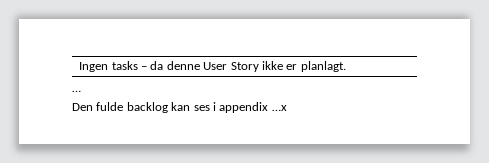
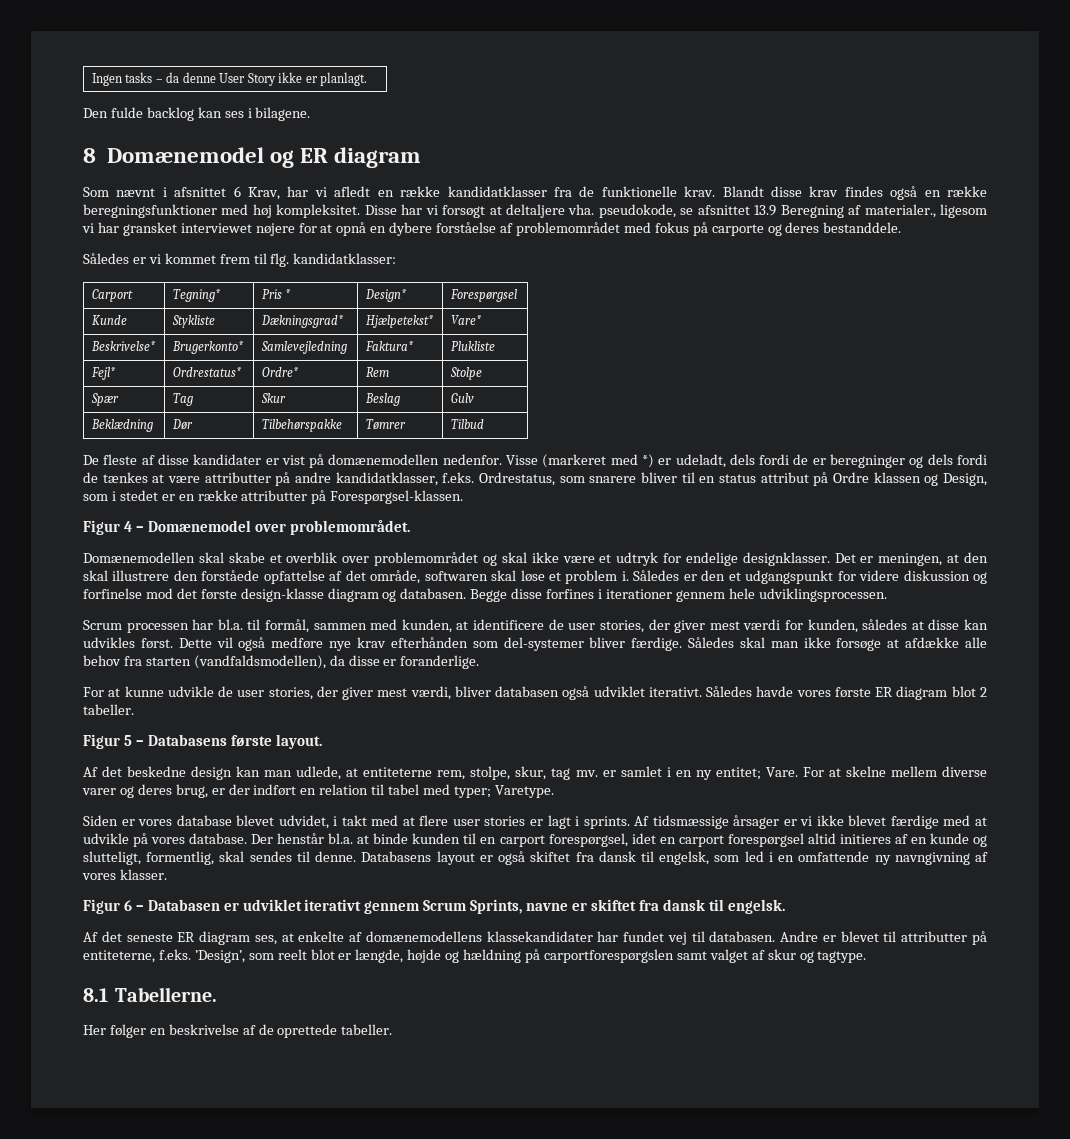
[72,90,81,92] // … -> (368, 79) none
[219,102,287,113] appendix …x -> [255,107,311,121] [83,147,422,168] [83,186,987,200] [83,204,988,218] [82,222,902,236] [83,253,397,267] [91,289,133,302] [172,289,221,302] [261,289,292,299] [364,289,407,302] [449,289,517,302] [91,315,127,325] [171,315,215,328] [260,315,344,328] [365,315,434,328] [450,315,482,325] [90,341,156,351] [171,341,244,354] [260,341,347,354] [364,341,414,351] [450,341,495,351] [90,367,116,380] [172,367,242,377] [261,367,299,377] [365,367,389,377] [449,367,482,380] [90,393,119,406] [172,393,193,406] [260,393,286,403] [364,393,400,406] [450,393,474,403] [90,419,153,432] [171,419,193,430] [261,419,342,432] [365,419,406,430] [450,419,484,429] [83,454,988,468] [83,472,987,486] [83,490,464,504] [83,520,410,535] [83,552,989,566] [83,570,988,584] [83,588,887,602] [83,619,988,633] [83,637,988,651] [83,655,480,669] [83,686,987,700] [83,704,134,715] [83,734,322,749] [83,766,987,780] [82,784,554,798] [83,815,988,829] [83,833,988,847] [83,851,989,865] [82,869,167,880] [83,899,785,914] [83,931,988,945] [83,949,867,963] [83,987,218,1002] [83,1024,393,1038] bilagene. // 8 Domænemodel og ER diagram // Som nævnt i afsnittet 6 Krav, har vi afledt en række kandidatklasser fra de funktionelle krav. Blandt disse krav findes også en række beregningsfunktioner med høj kompleksitet. Disse har vi forsøgt at deltaljere vha. pseudokode, se afsnittet 13.9 Beregning af materialer., ligesom vi har gransket interviewet nøjere for at opnå en dybere forståelse af problemområdet med fokus på carporte og deres bestanddele. // Således er vi kommet frem til flg. kandidatklasser: // Carport | Tegning* | Pris * | Design* | Forespørgsel // Kunde | Stykliste | Dækningsgrad* | Hjælpetekst* | Vare* // Beskrivelse* | Brugerkonto* | Samlevejledning | Faktura* | Plukliste // Fejl* | Ordrestatus* | Ordre* | Rem | Stolpe // Spær | Tag | Skur | Beslag | Gulv // Beklædning | Dør | Tilbehørspakke | Tømrer | Tilbud // De fleste af disse kandidater er vist på domænemodellen nedenfor. Visse (markeret med *) er udeladt, dels fordi de er beregninger og dels fordi de tænkes at være attributter på andre kandidatklasser, f.eks. Ordrestatus, som snarere bliver til en status attribut på Ordre klassen og Design, som i stedet er en række attributter på Forespørgsel-klassen. // Figur 4 – Domænemodel over problemområdet. // Domænemodellen skal skabe et overblik over problemområdet og skal ikke være et udtryk for endelige designklasser. Det er meningen, at den skal illustrere den forståede opfattelse af det område, softwaren skal løse et problem i. Således er den et udgangspunkt for videre diskussion og forfinelse mod det første design-klasse diagram og databasen. Begge disse forfines i iterationer gennem hele udviklingsprocessen. // Scrum processen har bl.a. til formål, sammen med kunden, at identificere de user stories, der giver mest værdi for kunden, således at disse kan udvikles først. Dette vil også medføre nye krav efterhånden som del-systemer bliver færdige. Således skal man ikke forsøge at afdække alle behov fra starten (vandfaldsmodellen), da disse er foranderlige. // For at kunne udvikle de user stories, der giver mest værdi, bliver databasen også udviklet iterativt. Således havde vores første ER diagram blot 2 tabeller. // Figur 5 – Databasens første layout. // Af det beskedne design kan man udlede, at entiteterne rem, stolpe, skur, tag mv. er samlet i en ny entitet; Vare. For at skelne mellem diverse varer og deres brug, er der indført en relation til tabel med typer; Varetype. // Siden er vores database blevet udvidet, i takt med at flere user stories er lagt i sprints. Af tidsmæssige årsager er vi ikke blevet færdige med at udvikle på vores database. Der henstår bl.a. at binde kunden til en carport forespørgsel, idet en carport forespørgsel altid initieres af en kunde og slutteligt, formentlig, skal sendes til denne. Databasens layout er også skiftet fra dansk til engelsk, som led i en omfattende ny navngivning af vores klasser. // Figur 6 – Databasen er udviklet iterativt gennem Scrum Sprints, navne er skiftet fra dansk til engelsk. // Af det seneste ER diagram ses, at enkelte af domænemodellens klassekandidater har fundet vej til databasen. Andre er blevet til attributter på entiteterne, f.eks. ’Design’, som reelt blot er længde, højde og hældning på carportforespørgslen samt valget af skur og tagtype. // 8.1 Tabellerne. // Her følger en beskrivelse af de oprettede tabeller.

